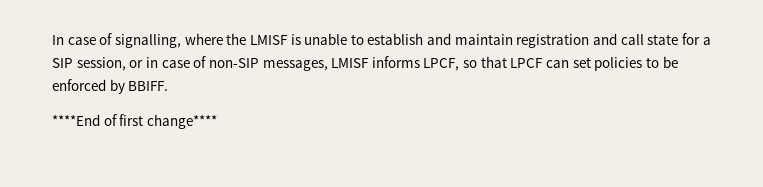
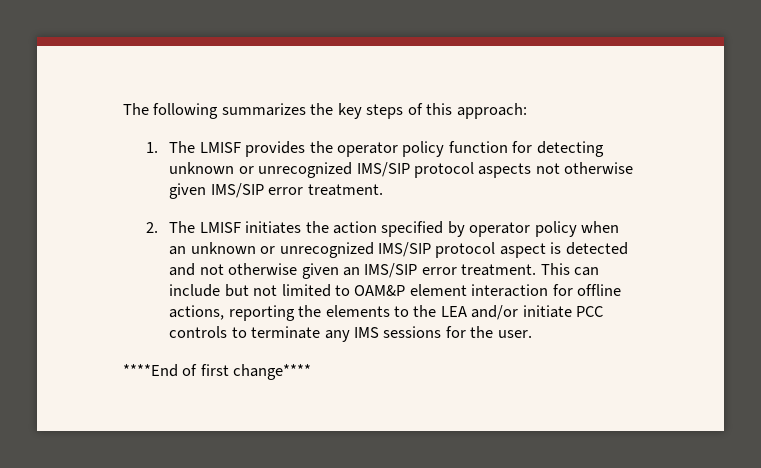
[52,33,711,48] [52,56,678,71] [52,79,169,94] In case of signalling, where the LMISF is unable to establish and maintain registration and call state for a SIP session, or in case of non-SIP messages, LMISF informs LPCF, so that LPCF can set policies to be enforced by BBIFF. -> [123,103,527,119] [146,141,604,157] [169,162,634,178] [169,183,383,199] [146,221,620,237] [169,242,628,258] [169,263,600,279] [169,284,622,297] [169,305,604,321] [169,326,532,342] The following summarizes the key steps of this approach: // 1. The LMISF provides the operator policy function for detecting unknown or unrecognized IMS/SIP protocol aspects not otherwise given IMS/SIP error treatment. // 2. The LMISF initiates the action specified by operator policy when an unknown or unrecognized IMS/SIP protocol aspect is detected and not otherwise given an IMS/SIP error treatment. This can include but not limited to OAM&P element interaction for offline actions, reporting the elements to the LEA and/or initiate PCC controls to terminate any IMS sessions for the user.

